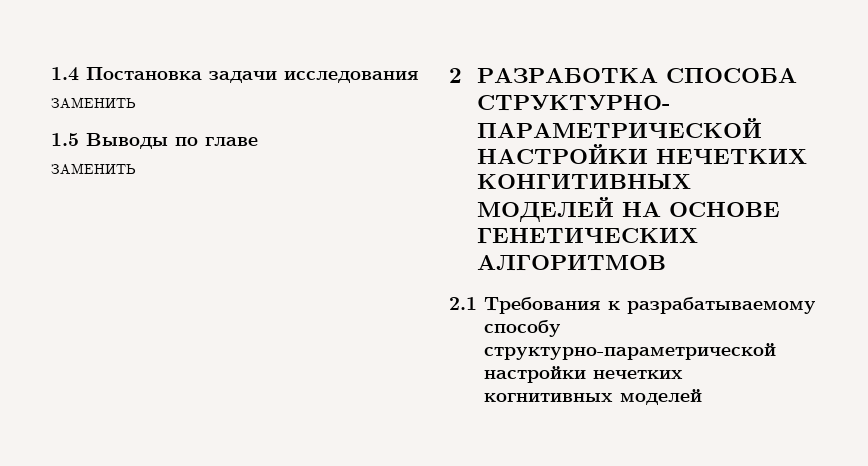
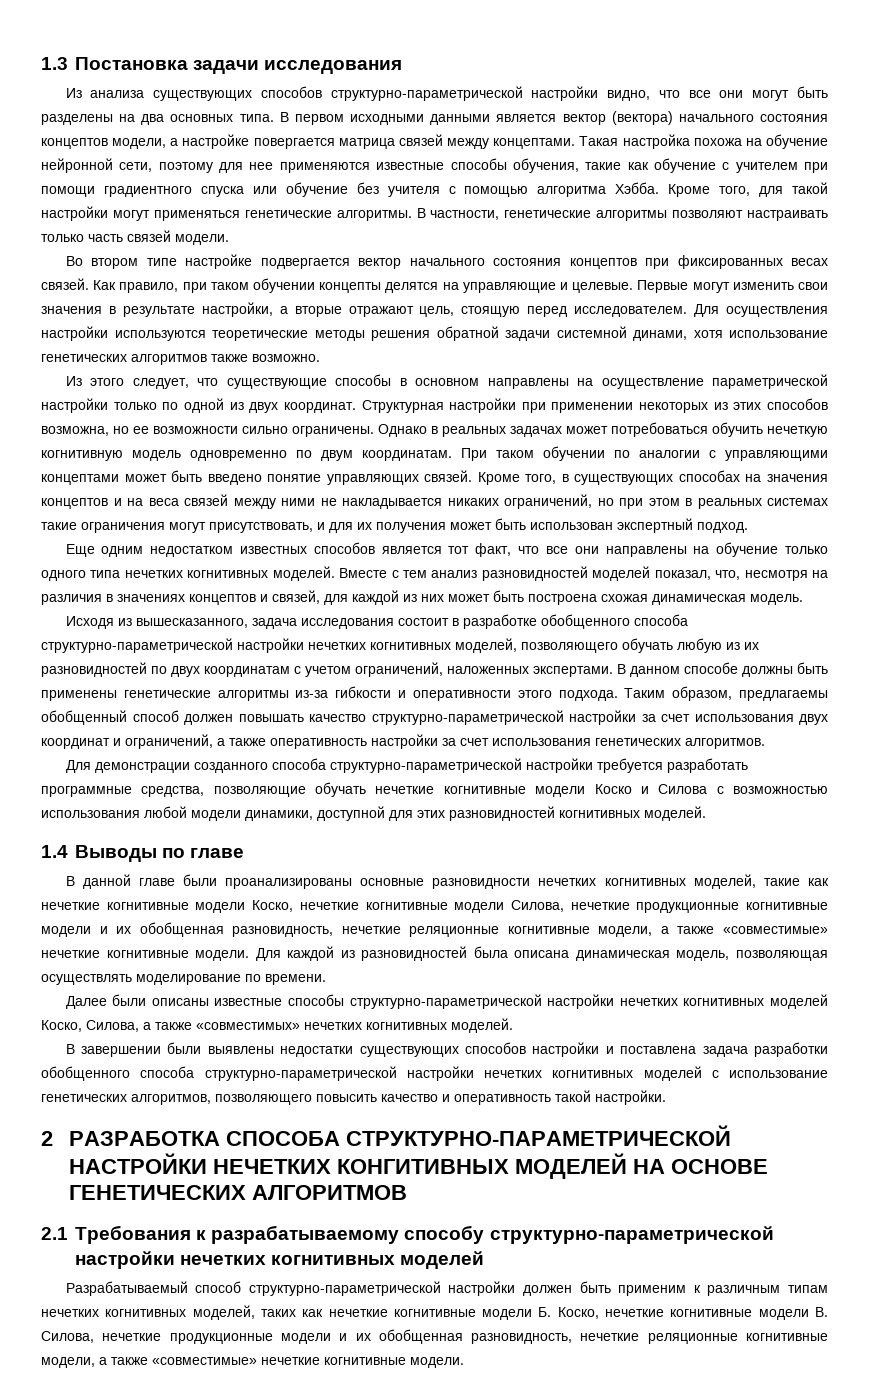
[51,67,79,81] 1.4 -> [41,57,68,70] 1.3
[51,97,136,109] [51,133,258,149] [51,163,136,175] ЗАМЕНИТЬ // 1.5 Выводы по главе // ЗАМЕНИТЬ -> [65,86,828,101] [41,111,829,125] [41,134,829,149] [41,158,829,173] [41,182,829,197] [41,206,828,221] [41,230,229,245] [65,254,828,269] [41,278,829,293] [41,302,828,317] [41,326,828,341] [41,354,320,365] [65,374,828,389] [41,398,828,413] [41,422,828,437] [41,446,828,461] [41,470,829,485] [41,494,828,509] [41,518,748,533] [65,542,829,557] [41,566,829,581] [41,590,803,605] [65,614,688,629] [41,638,759,653] [41,662,828,677] [41,686,829,701] [41,710,828,725] [41,734,765,749] [65,758,748,773] [41,782,829,797] [41,806,706,821] [41,845,245,862] [65,874,830,889] [41,900,828,913] [41,922,828,937] [41,946,828,961] [41,974,326,985] [65,994,828,1009] [41,1018,513,1033] [65,1042,828,1057] [41,1066,828,1081] [41,1090,666,1105] Из анализа существующих способов структурно-параметрической настройки видно, что все они могут быть разделены на два основных типа. В первом исходными данными является вектор (вектора) начального состояния концептов модели, а настройке повергается матрица связей между концептами. Такая настройка похожа на обучение нейронной сети, поэтому для нее применяются известные способы обучения, такие как обучение с учителем при помощи градиентного спуска или обучение без учителя с помощью алгоритма Хэбба. Кроме того, для такой настройки могут применяться генетические алгоритмы. В частности, генетические алгоритмы позволяют настраивать только часть связей модели. // Во втором типе настройке подвергается вектор начального состояния концептов при фиксированных весах связей. Как правило, при таком обучении концепты делятся на управляющие и целевые. Первые могут изменить свои значения в результате настройки, а вторые отражают цель, стоящую перед исследователем. Для осуществления настройки используются теоретические методы решения обратной задачи системной динами, хотя использование генетических алгоритмов также возможно. // Из этого следует, что существующие способы в основном направлены на осуществление параметрической настройки только по одной из двух координат. Структурная настройки при применении некоторых из этих способов возможна, но ее возможности сильно ограничены. Однако в реальных задачах может потребоваться обучить нечеткую когнитивную модель одновременно по двум координатам. При таком обучении по аналогии с управляющими концептами может быть введено понятие управляющих связей. Кроме того, в существующих способах на значения концептов и на веса связей между ними не накладывается никаких ограничений, но при этом в реальных системах такие ограничения могут присутствовать, и для их получения может быть использован экспертный подход. // Еще одним недостатком известных способов является тот факт, что все они направлены на обучение только одного типа нечетких когнитивных моделей. Вместе с тем анализ разновидностей моделей показал, что, несмотря на различия в значениях концептов и связей, для каждой из них может быть построена схожая динамическая модель. // Исходя из вышесказанного, задача исследования состоит в разработке обобщенного способа структурно-параметрической настройки нечетких когнитивных моделей, позволяющего обучать любую из их разновидностей по двух координатам с учетом ограничений, наложенных экспертами. В данном способе должны быть применены генетические алгоритмы из-за гибкости и оперативности этого подхода. Таким образом, предлагаемы обобщенный способ должен повышать качество структурно-параметрической настройки за счет использования двух координат и ограничений, а также оперативность настройки за счет использования генетических алгоритмов. // Для демонстрации созданного способа структурно-параметрической настройки требуется разработать программные средства, позволяющие обучать нечеткие когнитивные модели Коско и Силова с возможностью использования любой модели динамики, доступной для этих разновидностей когнитивных моделей. // 1.4 Выводы по главе // В данной главе были проанализированы основные разновидности нечетких когнитивных моделей, такие как нечеткие когнитивные модели Коско, нечеткие когнитивные модели Силова, нечеткие продукционные когнитивные модели и их обобщенная разновидность, нечеткие реляционные когнитивные модели, а также «совместимые» нечеткие когнитивные модели. Для каждой из разновидностей была описана динамическая модель, позволяющая осуществлять моделирование по времени. // Далее были описаны известные способы структурно-параметрической настройки нечетких когнитивных моделей Коско, Силова, а также «совместимых» нечетких когнитивных моделей. // В завершении были выявлены недостатки существующих способов настройки и поставлена задача разработки обобщенного способа структурно-параметрической настройки нечетких когнитивных моделей с использование генетических алгоритмов, позволяющего повысить качество и оперативность такой настройки.
(702, 397) none -> [65,1281,828,1296] [41,1305,828,1320] [41,1329,828,1344] [41,1357,464,1368] // Разрабатываемый способ структурно-параметрической настройки должен быть применим к различным типам нечетких когнитивных моделей, таких как нечеткие когнитивные модели Б. Коско, нечеткие когнитивные модели В. Силова, нечеткие продукционные модели и их обобщенная разновидность, нечеткие реляционные когнитивные модели, а также «совместимые» нечеткие когнитивные модели.

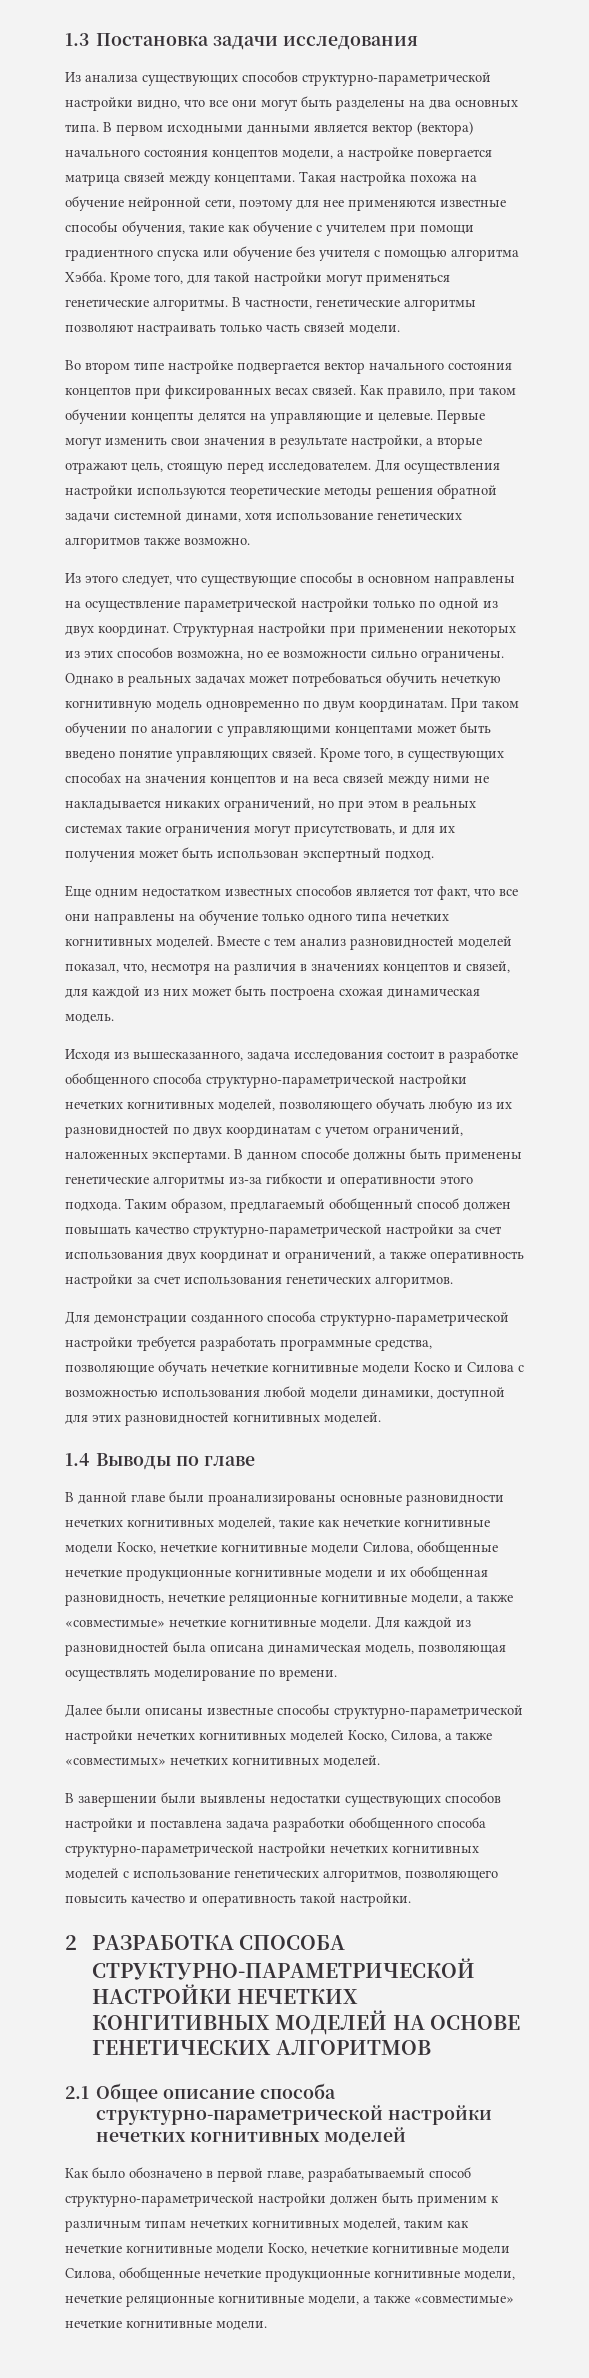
[739,690,829,701] предлагаемы -> [230,1199,325,1213] предлагаемый
(564, 906) none -> [417,1541,498,1554] обобщенные
[75,1225,485,1244] Требования к разрабатываемому способу -> [96,2083,336,2103] Общее описание способа
[65,1281,188,1296] Разрабатываемый -> [65,2167,425,2182] Как было обозначено в первой главе, разрабатываемый
[260,1307,828,1320] [41,1329,573,1344] таких как нечеткие когнитивные модели Б. Коско, нечеткие когнитивные модели В. Силова, нечеткие продукционные модели и их обобщенная разновидность, -> [404,2220,469,2228] [65,2243,510,2255] [65,2267,515,2282] таким как нечеткие когнитивные модели Коско, нечеткие когнитивные модели Силова, обобщенные нечеткие продукционные когнитивные модели,

